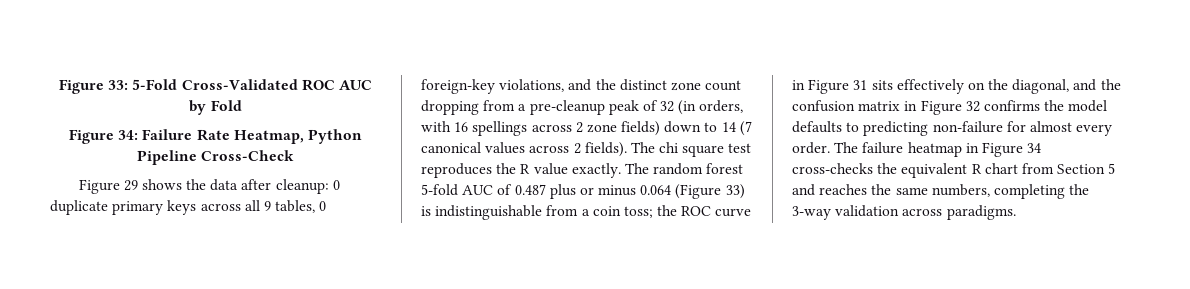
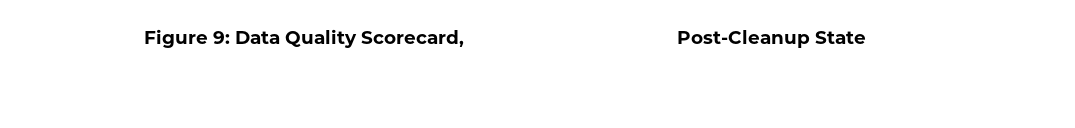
[59,79,372,94] [189,100,242,115] [69,129,362,144] [136,150,295,165] [78,179,340,194] [50,200,327,215] [421,79,742,94] [421,100,744,115] [421,121,752,136] [421,142,752,157] [421,163,744,178] [421,184,745,199] [421,205,752,220] [792,79,1121,94] [792,100,1108,115] [792,121,1113,136] [792,142,1042,157] [792,163,1116,178] [792,184,1090,199] [792,205,1016,220] Figure 33: 5-Fold Cross-Validated ROC AUC by Fold // Figure 34: Failure Rate Heatmap, Python Pipeline Cross-Check // Figure 29 shows the data after cleanup: 0 duplicate primary keys across all 9 tables, 0 foreign-key violations, and the distinct zone count dropping from a pre-cleanup peak of 32 (in orders, with 16 spellings across 2 zone fields) down to 14 (7 canonical values across 2 fields). The chi square test reproduces the R value exactly. The random forest 5-fold AUC of 0.487 plus or minus 0.064 (Figure 33) is indistinguishable from a coin toss; the ROC curve in Figure 31 sits effectively on the diagonal, and the confusion matrix in Figure 32 confirms the model defaults to predicting non-failure for almost every order. The failure heatmap in Figure 34 cross-checks the equivalent R chart from Section 5 and reaches the same numbers, completing the 3-way validation across paradigms. -> [144,29,866,48] Figure 9: Data Quality Scorecard, Post-Cleanup State

